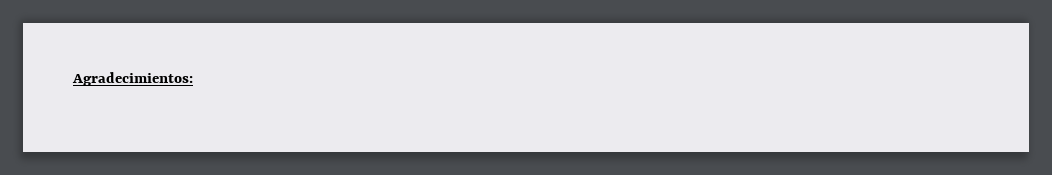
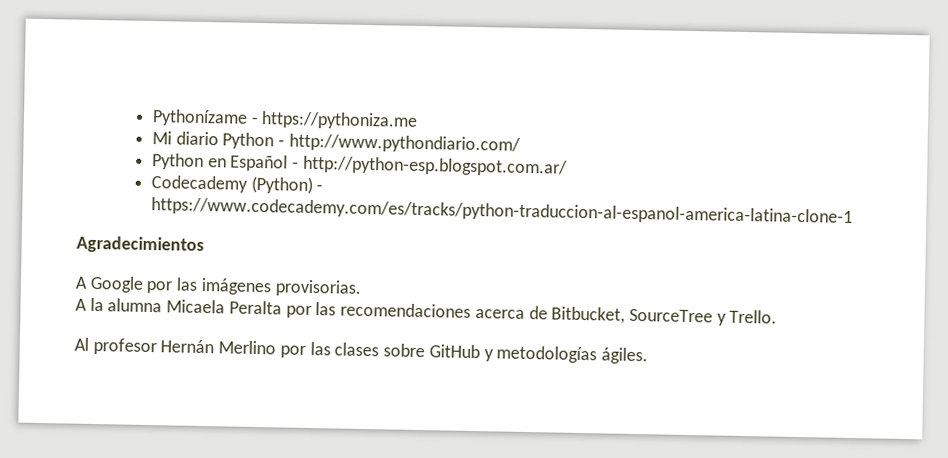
[72,72,193,86] Agradecimientos: -> [151,109,419,130] [151,131,521,154] [151,153,568,177] [150,175,324,195] [150,197,853,226] [76,235,204,255] [75,275,362,297] [75,297,778,326] [74,337,648,365] Pythonízame - https://pythoniza.me // Mi diario Python - http://www.pythondiario.com/ // Python en Español - http://python-esp.blogspot.com.ar/ // Codecademy (Python) - https://www.codecademy.com/es/tracks/python-traduccion-al-espanol-america-latina-clone-1 // Agradecimientos // A Google por las imágenes provisorias. // A la alumna Micaela Peralta por las recomendaciones acerca de Bitbucket, SourceTree y Trello. // Al profesor Hernán Merlino por las clases sobre GitHub y metodologías ágiles.

